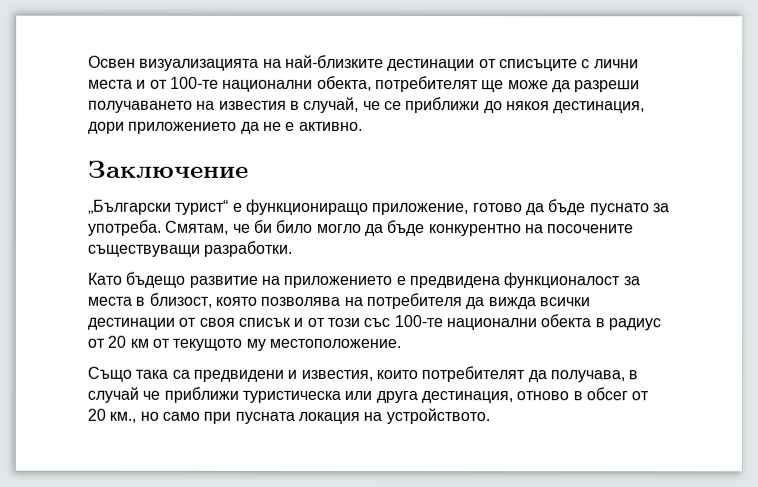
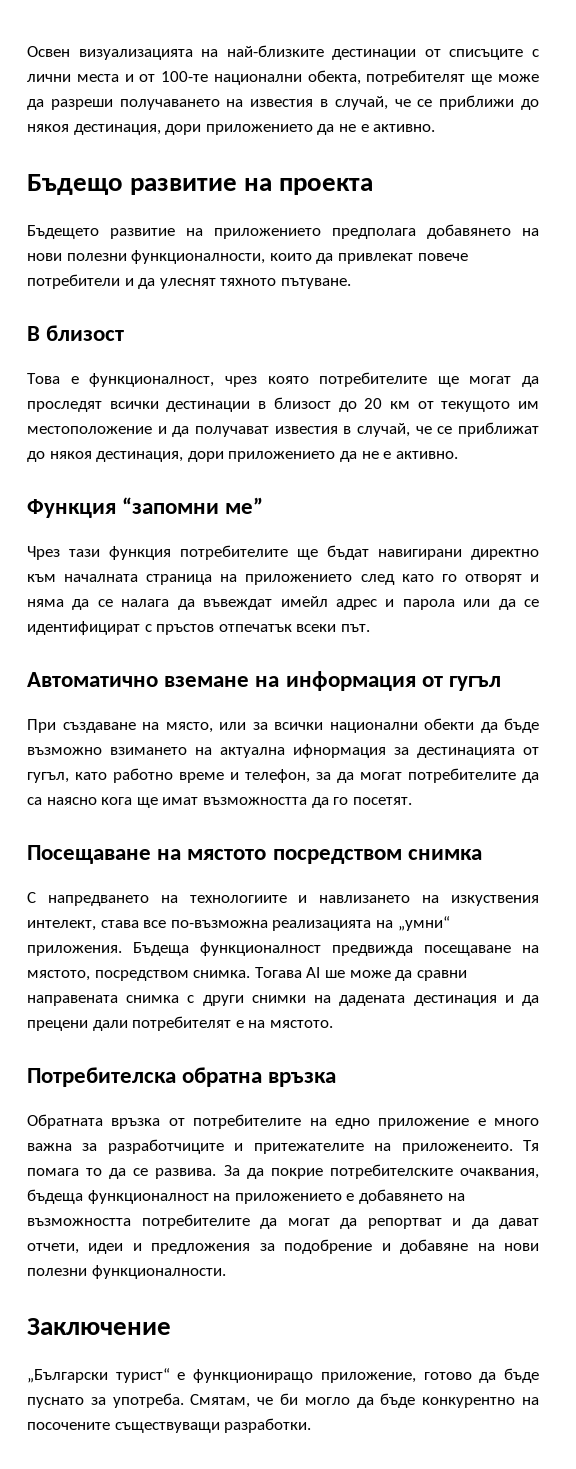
(363, 126) none -> [27,174,374,195] [27,224,539,239] [27,250,468,264] [27,274,351,289] [27,325,125,341] [27,372,539,387] [27,397,539,412] [27,422,539,437] [27,451,458,462] [27,497,264,518] [27,545,539,560] [27,574,539,585] [27,596,540,610] [27,621,370,635] [27,671,502,691] [27,718,539,733] [27,744,539,758] [27,768,539,783] [27,797,412,808] [27,845,482,864] [27,892,539,906] [27,916,450,931] [27,942,539,956] [27,967,467,981] [27,995,539,1006] [27,1016,333,1031] [27,1067,337,1087] [27,1114,539,1129] [27,1139,539,1154] [27,1164,539,1179] [27,1189,465,1204] [27,1214,539,1229] [27,1239,539,1254] [27,1265,226,1279] // Бъдещо развитие на проекта // Бъдещето развитие на приложението предполага добавянето на нови полезни функционалности, които да привлекат повече потребители и да улеснят тяхното пътуване. // В близост // Това е функционалност, чрез която потребителите ще могат да проследят всички дестинации в близост до 20 км от текущото им местоположение и да получават известия в случай, че се приближат до някоя дестинация, дори приложението да не е активно. // Функция “запомни ме” // Чрез тази функция потребителите ще бъдат навигирани директно към началната страница на приложението след като го отворят и няма да се налага да въвеждат имейл адрес и парола или да се идентифицират с пръстов отпечатък всеки път. // Автоматично вземане на информация от гугъл // При създаване на място, или за всички национални обекти да бъде възможно взимането на актуална ифнормация за дестинацията от гугъл, като работно време и телефон, за да могат потребителите да са наясно кога ще имат възможността да го посетят. // Посещаване на мястото посредством снимка // С напредването на технологиите и навлизането на изкуствения интелект, става все по-възможна реализацията на „умни“ приложения. Бъдеща функционалност предвижда посещаване на мястото, посредством снимка. Тогава AI ше може да сравни направената снимка с други снимки на дадената дестинация и да прецени дали потребителят е на мястото. // Потребителска обратна връзка // Обратната връзка от потребителите на едно приложение е много важна за разработчиците и притежателите на приложенеито. Тя помага то да се развива. За да покрие потребителските очаквания, бъдеща функционалност на приложението е добавянето на възможността потребителите да могат да репортват и да дават отчети, идеи и предложения за подобрение и добавяне на нови полезни функционалности.
[276,219,314,233] било -> (298, 1399) none
[87,271,640,289] [87,292,590,310] [87,314,661,331] [87,335,401,351] [87,366,639,383] [87,386,650,404] [87,408,490,425] // Като бъдещо развитие на приложението е предвидена функционалост за места в близост, която позволява на потребителя да вижда всички дестинации от своя списък и от този със 100-те национални обекта в радиус от 20 км от текущото му местоположение. // Също така са предвидени и известия, които потребителят да получава, в случай че приближи туристическа или друга дестинация, отново в обсег от 20 км., но само при пусната локация на устройството. -> (312, 1425) none

